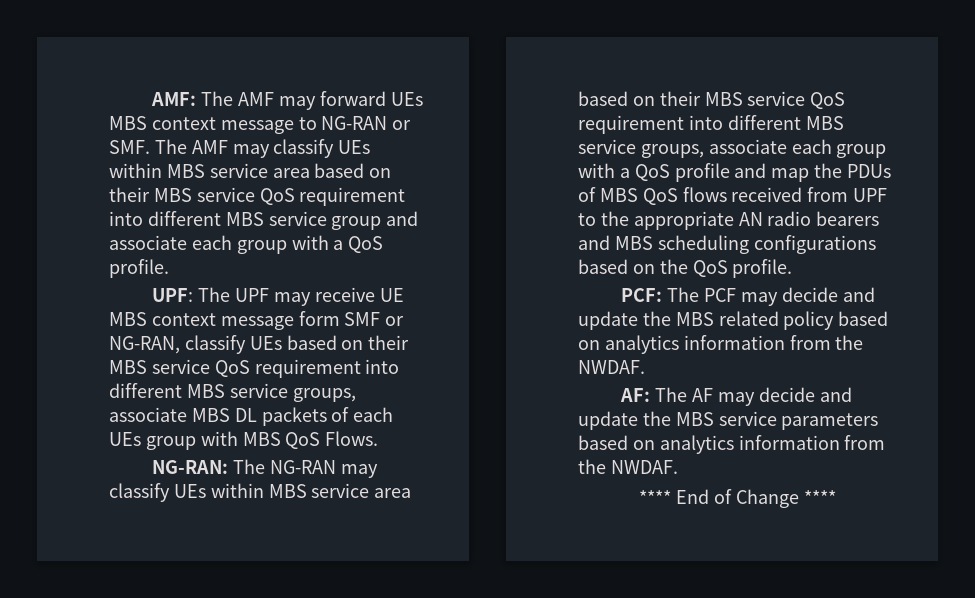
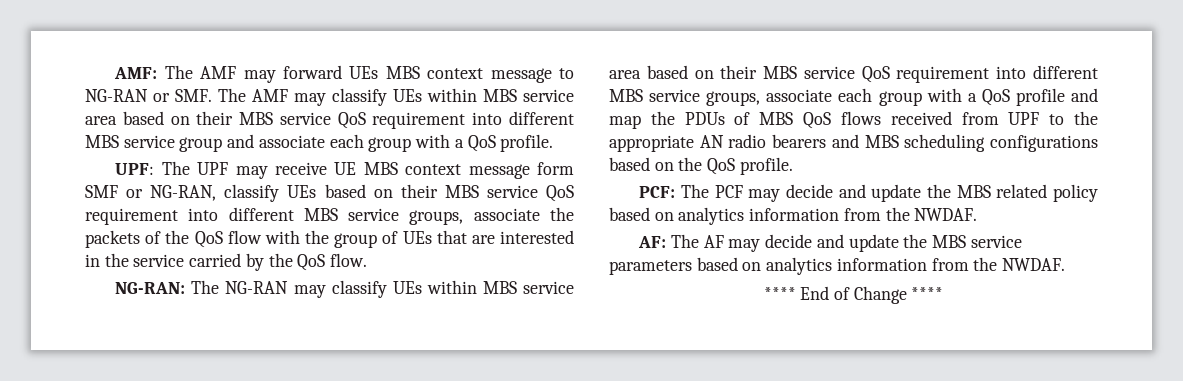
[191,407,394,426] [109,431,379,450] MBS DL packets of each UEs group with MBS QoS Flows. -> [550,207,574,221] [85,230,574,248] [85,253,368,271] the packets of the QoS flow with the group of UEs that are interested in the service carried by the QoS flow.

